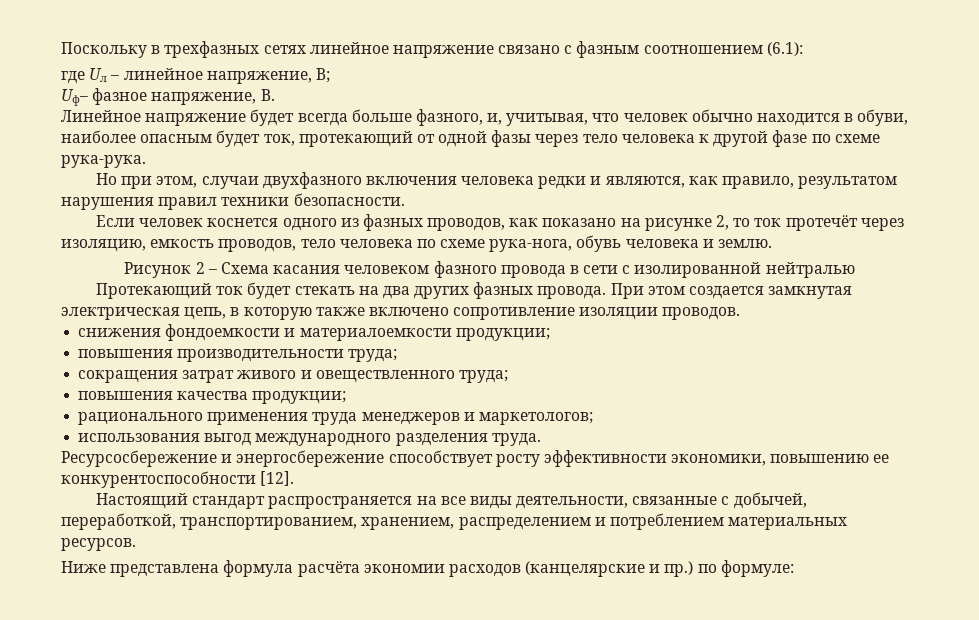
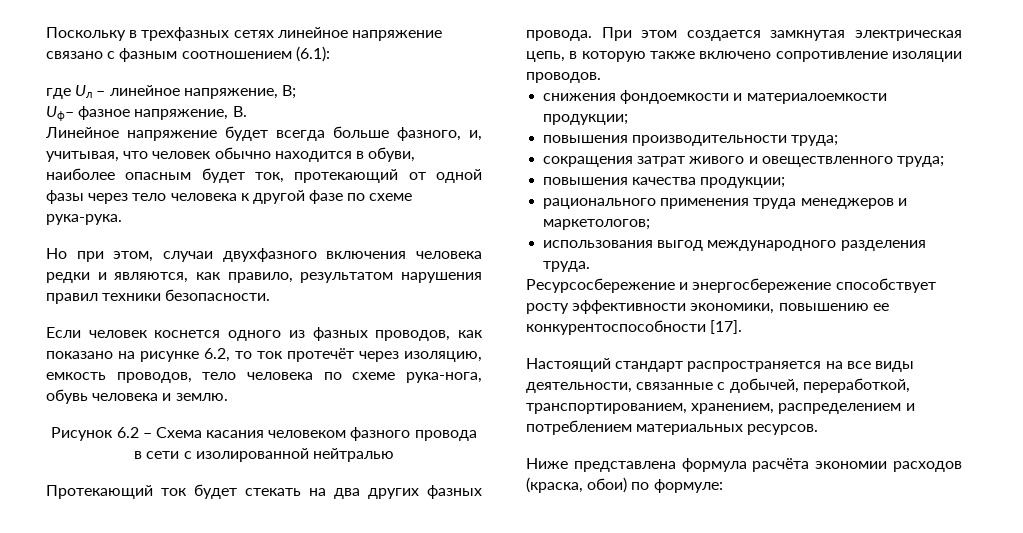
[716,215,730,230] 2, -> [204,348,230,362] 6.2,
[195,262,205,274] 2 -> [116,427,139,438] 6.2
[260,471,295,486] [12]. -> [710,320,743,334] [17].
[525,561,694,577] (канцелярские и пр.) -> [526,477,628,493] (краска, обои)

